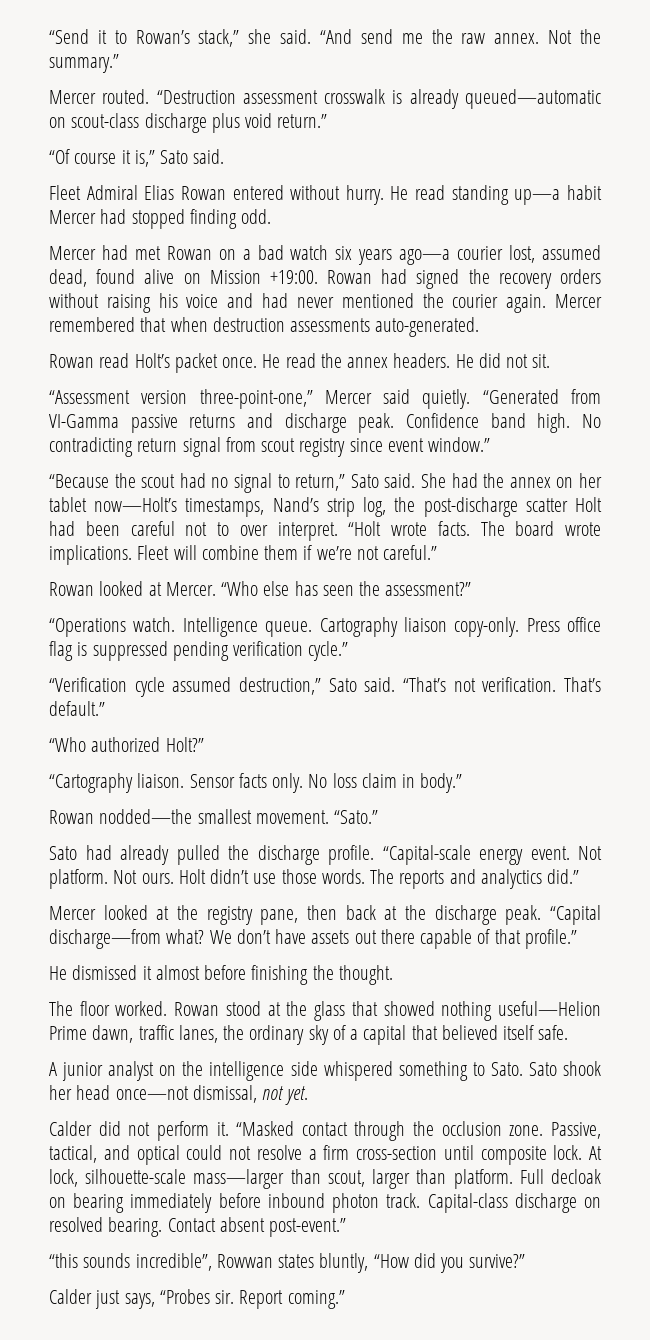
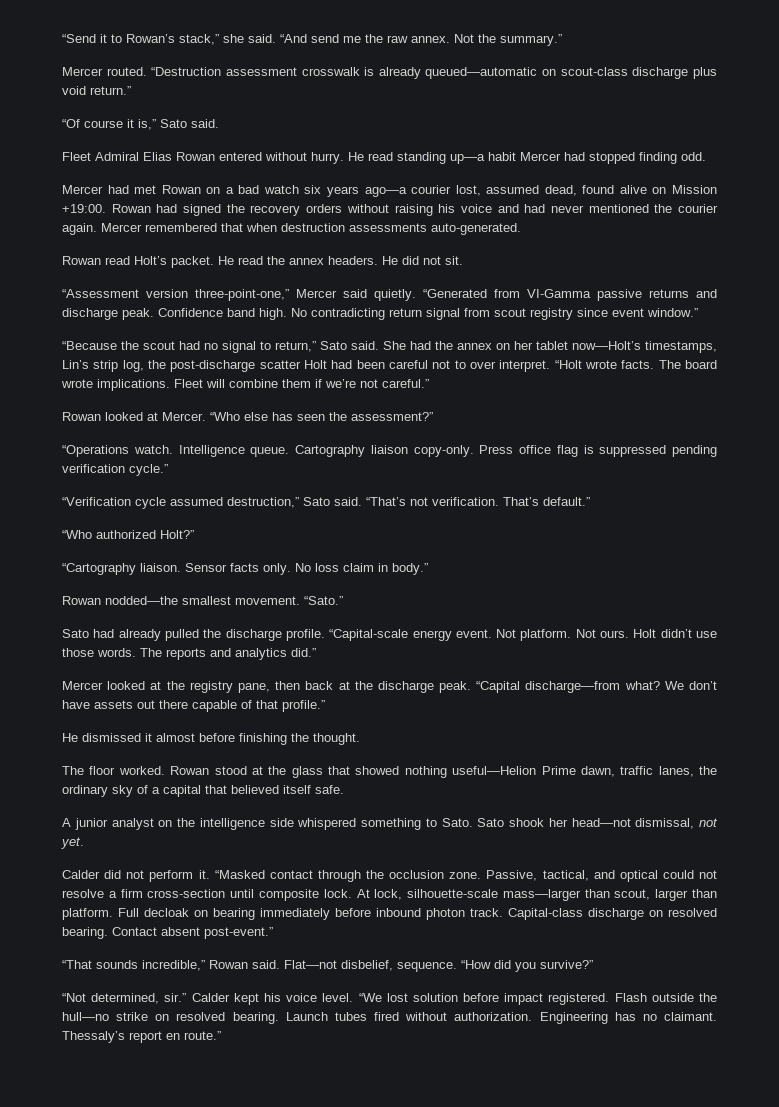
[174,353,258,373] packet once. -> [171,256,214,268] packet.
[272,497,319,512] Nand’s -> [62,360,89,369] Lin’s
[480,869,542,889] analyctics -> [235,648,287,660] analytics
[76,1085,189,1100] head once—not -> [571,818,631,827] head—not
[49,1253,526,1273] [49,1289,345,1309] “this sounds incredible”, Rowwan states bluntly, “How did you survive?” // Calder just says, “Probes sir. Report coming.” -> [62,960,593,972] [62,993,717,1005] [62,1012,717,1024] [62,1031,221,1043] “That sounds incredible,” Rowan said. Flat—not disbelief, sequence. “How did you survive?” // “Not determined, sir.” Calder kept his voice level. “We lost solution before impact registered. Flash outside the hull—no strike on resolved bearing. Launch tubes fired without authorization. Engineering has no claimant. Thessaly’s report en route.”

